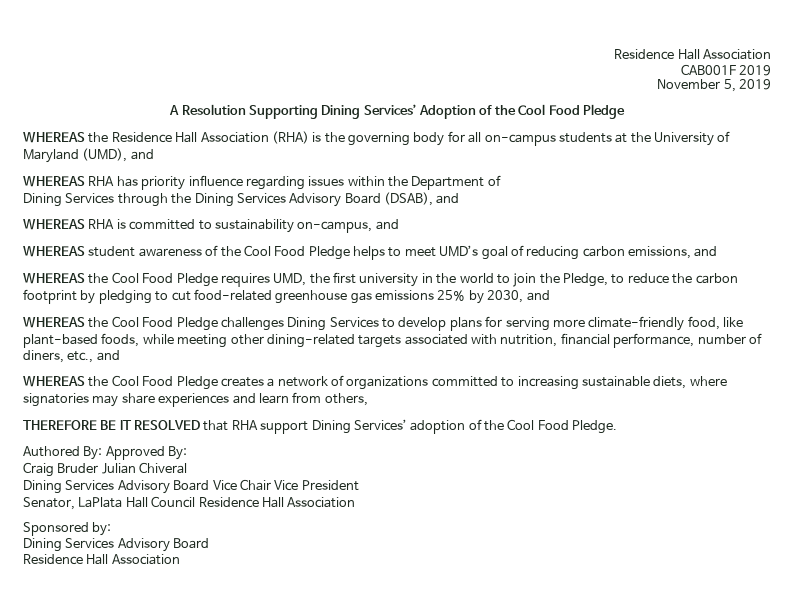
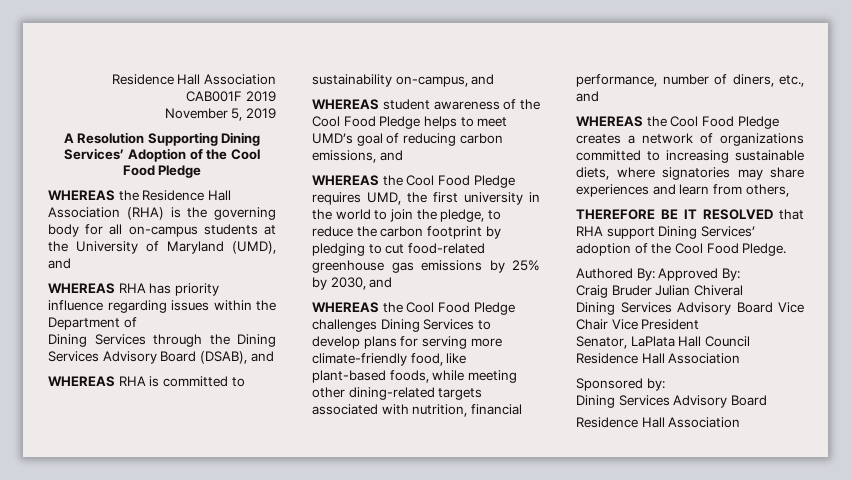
[563,273,608,287] Pledge, -> [440,209,485,222] pledge,
(434, 295) none -> [489,260,505,273] by

